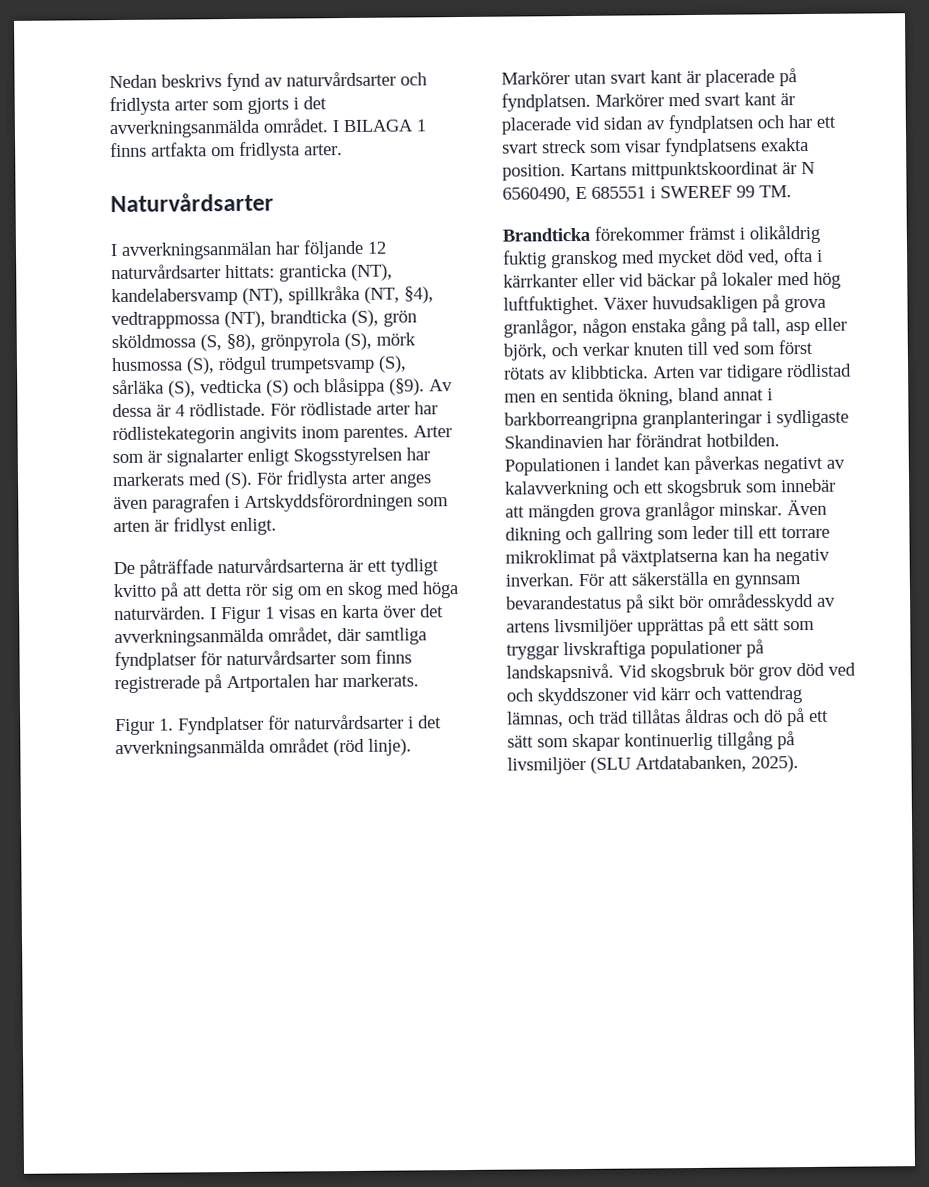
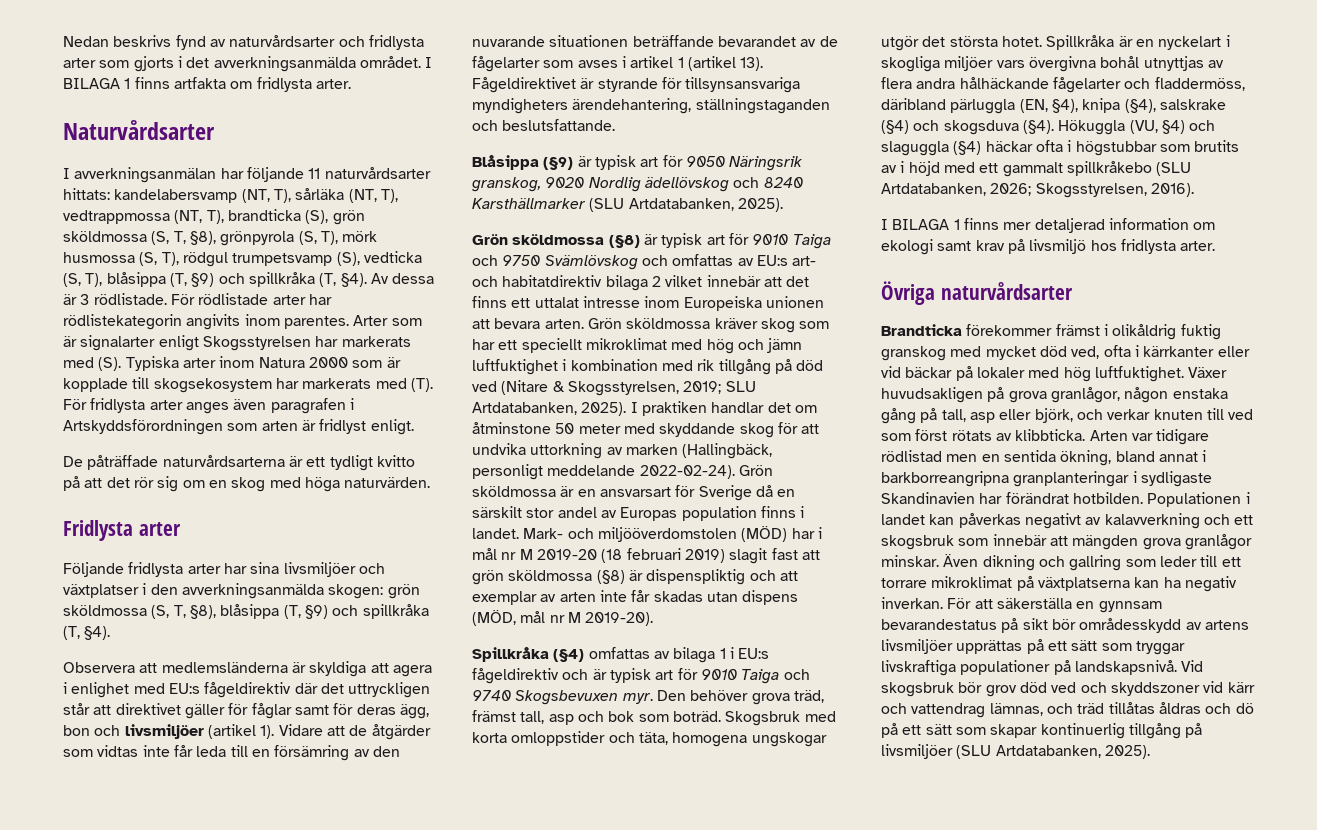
[367,241,387,254] 12 -> [308,168,321,179] 11
[279,263,393,282] [111,285,434,307] [111,310,266,330] granticka (NT), kandelabersvamp (NT), spillkråka (NT, §4), vedtrappmossa (NT), -> [114,188,398,203] [63,210,224,224] kandelabersvamp (NT, T), sårläka (NT, T), vedtrappmossa (NT, T),
(222, 343) none -> [173,231,186,244] T,
[344,332,416,351] [111,355,407,375] [112,377,425,398] (S), mörk husmossa (S), rödgul trumpetsvamp (S), sårläka (S), vedticka (S) och blåsippa (§9). -> [298,231,378,245] [63,251,422,267] [63,272,367,287] (S, T), mörk husmossa (S, T), rödgul trumpetsvamp (S), vedticka (S, T), blåsippa (T, §9) och spillkråka (T, §4).
[175,404,185,417] 4 -> [80,294,90,305] 3
(253, 480) none -> [125,356,401,371] [63,377,433,393] Typiska arter inom Natura 2000 som är kopplade till skogsekosystem har markerats med (T).
[205,582,242,597] detta -> [106,477,130,488] det
[210,604,444,624] [114,627,427,648] [114,649,412,671] [114,673,419,694] [115,714,442,736] [115,738,412,759] [501,68,797,87] [501,92,795,112] [501,114,836,135] [502,137,809,157] [502,161,815,181] [502,185,792,203] I Figur 1 visas en karta över det avverkningsanmälda området, där samtliga fyndplatser för naturvårdsarter som finns registrerade på Artportalen har markerats. // Figur 1. Fyndplatser för naturvårdsarter i det avverkningsanmälda området (röd linje). Markörer utan svart kant är placerade på fyndplatsen. Markörer med svart kant är placerade vid sidan av fyndplatsen och har ett svart streck som visar fyndplatsens exakta position. Kartans mittpunktskoordinat är N 6560490, E 685551 i SWEREF 99 TM. -> [63,520,181,541] [63,562,385,577] [63,583,420,599] [63,604,429,619] [63,626,111,640] [63,661,432,677] [63,682,431,698] [63,703,429,719] [63,724,431,740] [63,745,400,761] [472,35,838,47] [472,56,764,72] [472,77,801,93] [472,98,830,114] [472,119,616,131] [472,155,803,171] [471,177,803,192] [472,198,783,212] [472,233,831,249] [472,254,817,270] [472,275,810,291] [472,296,824,311] [472,318,830,333] [472,338,803,354] [472,359,824,375] [472,380,756,396] [472,401,817,416] [472,422,820,438] [472,443,773,459] [472,464,773,480] [472,485,796,501] [472,506,805,521] [472,526,822,542] [472,548,820,564] [472,569,798,585] [472,590,799,605] [472,610,654,626] [472,647,770,663] [472,668,810,684] [472,690,824,705] [472,710,836,726] [472,731,827,747] [881,35,1230,51] [881,56,1224,72] [881,77,1245,93] [881,98,1226,114] [881,120,1216,135] [881,140,1240,156] [881,161,1192,177] [881,183,1194,198] [881,218,1216,233] [881,239,1216,255] [881,281,1073,305] // Fridlysta arter // Följande fridlysta arter har sina livsmiljöer och växtplatser i den avverkningsanmälda skogen: grön sköldmossa (S, T, §8), blåsippa (T, §9) och spillkråka (T, §4). // Observera att medlemsländerna är skyldiga att agera i enlighet med EU:s fågeldirektiv där det uttryckligen står att direktivet gäller för fåglar samt för deras ägg, bon och livsmiljöer (artikel 1). Vidare att de åtgärder som vidtas inte får leda till en försämring av den nuvarande situationen beträffande bevarandet av de fågelarter som avses i artikel 1 (artikel 13). Fågeldirektivet är styrande för tillsynsansvariga myndigheters ärendehantering, ställningstaganden och beslutsfattande. // Blåsippa (§9) är typisk art för 9050 Näringsrik granskog, 9020 Nordlig ädellövskog och 8240 Karsthällmarker (SLU Artdatabanken, 2025). // Grön sköldmossa (§8) är typisk art för 9010 Taiga och 9750 Svämlövskog och omfattas av EU:s art- och habitatdirektiv bilaga 2 vilket innebär att det finns ett uttalat intresse inom Europeiska unionen att bevara arten. Grön sköldmossa kräver skog som har ett speciellt mikroklimat med hög och jämn luftfuktighet i kombination med rik tillgång på död ved (Nitare & Skogsstyrelsen, 2019; SLU Artdatabanken, 2025). I praktiken handlar det om åtminstone 50 meter med skyddande skog för att undvika uttorkning av marken (Hallingbäck, personligt meddelande 2022-02-24). Grön sköldmossa är en ansvarsart för Sverige då en särskilt stor andel av Europas population finns i landet. Mark- och miljööverdomstolen (MÖD) har i mål nr M 2019-20 (18 februari 2019) slagit fast att grön sköldmossa (§8) är dispenspliktig och att exemplar av arten inte får skadas utan dispens (MÖD, mål nr M 2019-20). // Spillkråka (§4) omfattas av bilaga 1 i EU:s fågeldirektiv och är typisk art för 9010 Taiga och 9740 Skogsbevuxen myr. Den behöver grova träd, främst tall, asp och bok som boträd. Skogsbruk med korta omloppstider och täta, homogena ungskogar utgör det största hotet. Spillkråka är en nyckelart i skogliga miljöer vars övergivna bohål utnyttjas av flera andra hålhäckande fågelarter och fladdermöss, däribland pärluggla (EN, §4), knipa (§4), salskrake (§4) och skogsduva (§4). Hökuggla (VU, §4) och slaguggla (§4) häckar ofta i högstubbar som brutits av i höjd med ett gammalt spillkråkebo (SLU Artdatabanken, 2026; Skogsstyrelsen, 2016). // I BILAGA 1 finns mer detaljerad information om ekologi samt krav på livsmiljö hos fridlysta arter. // Övriga naturvårdsarter

